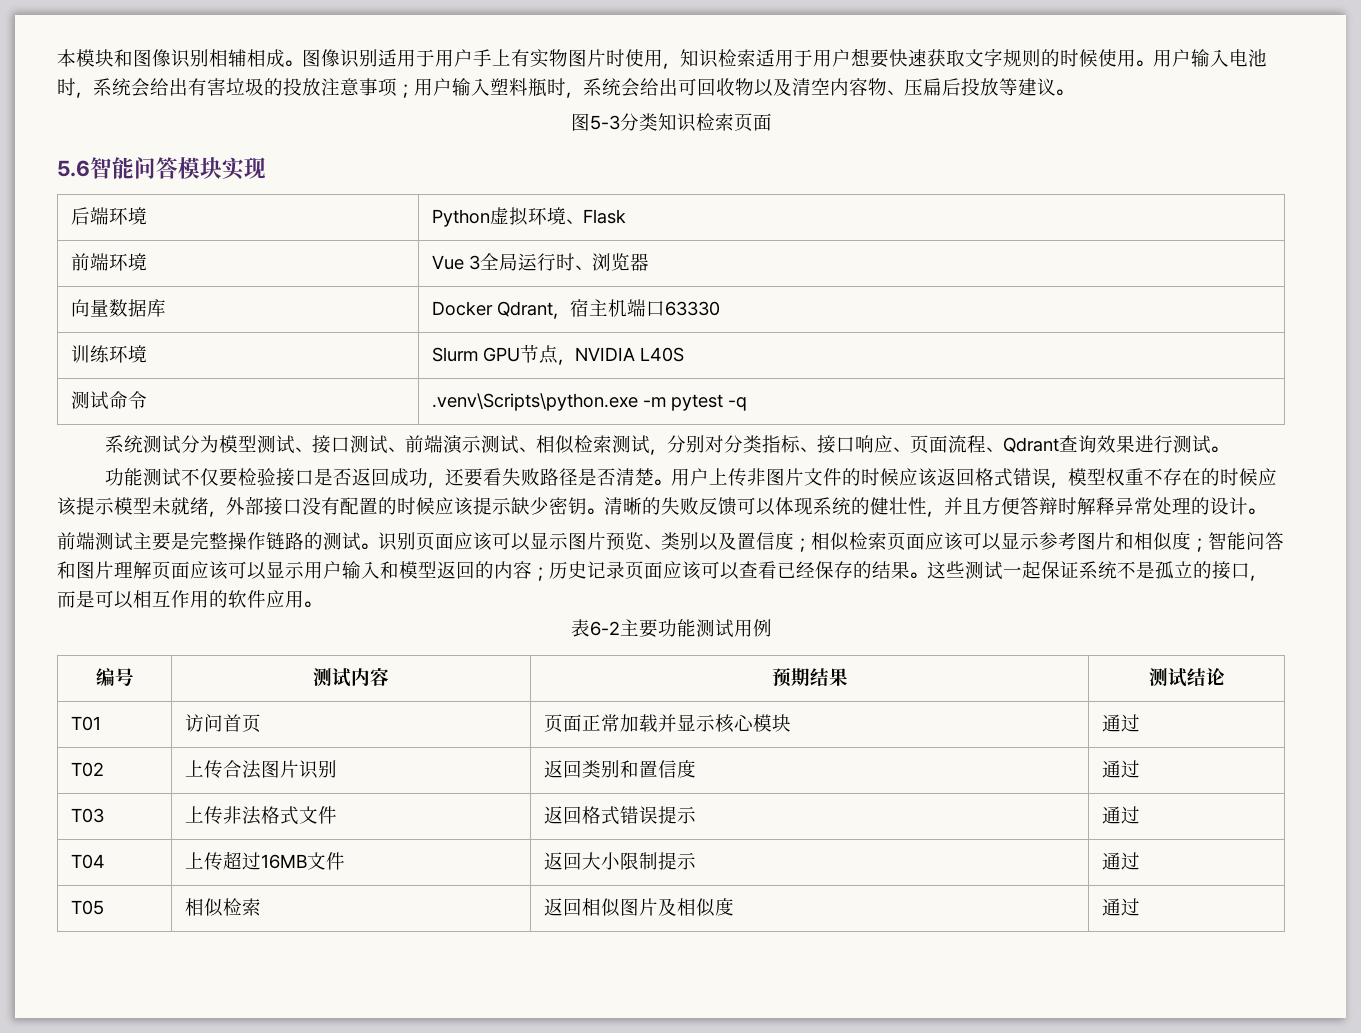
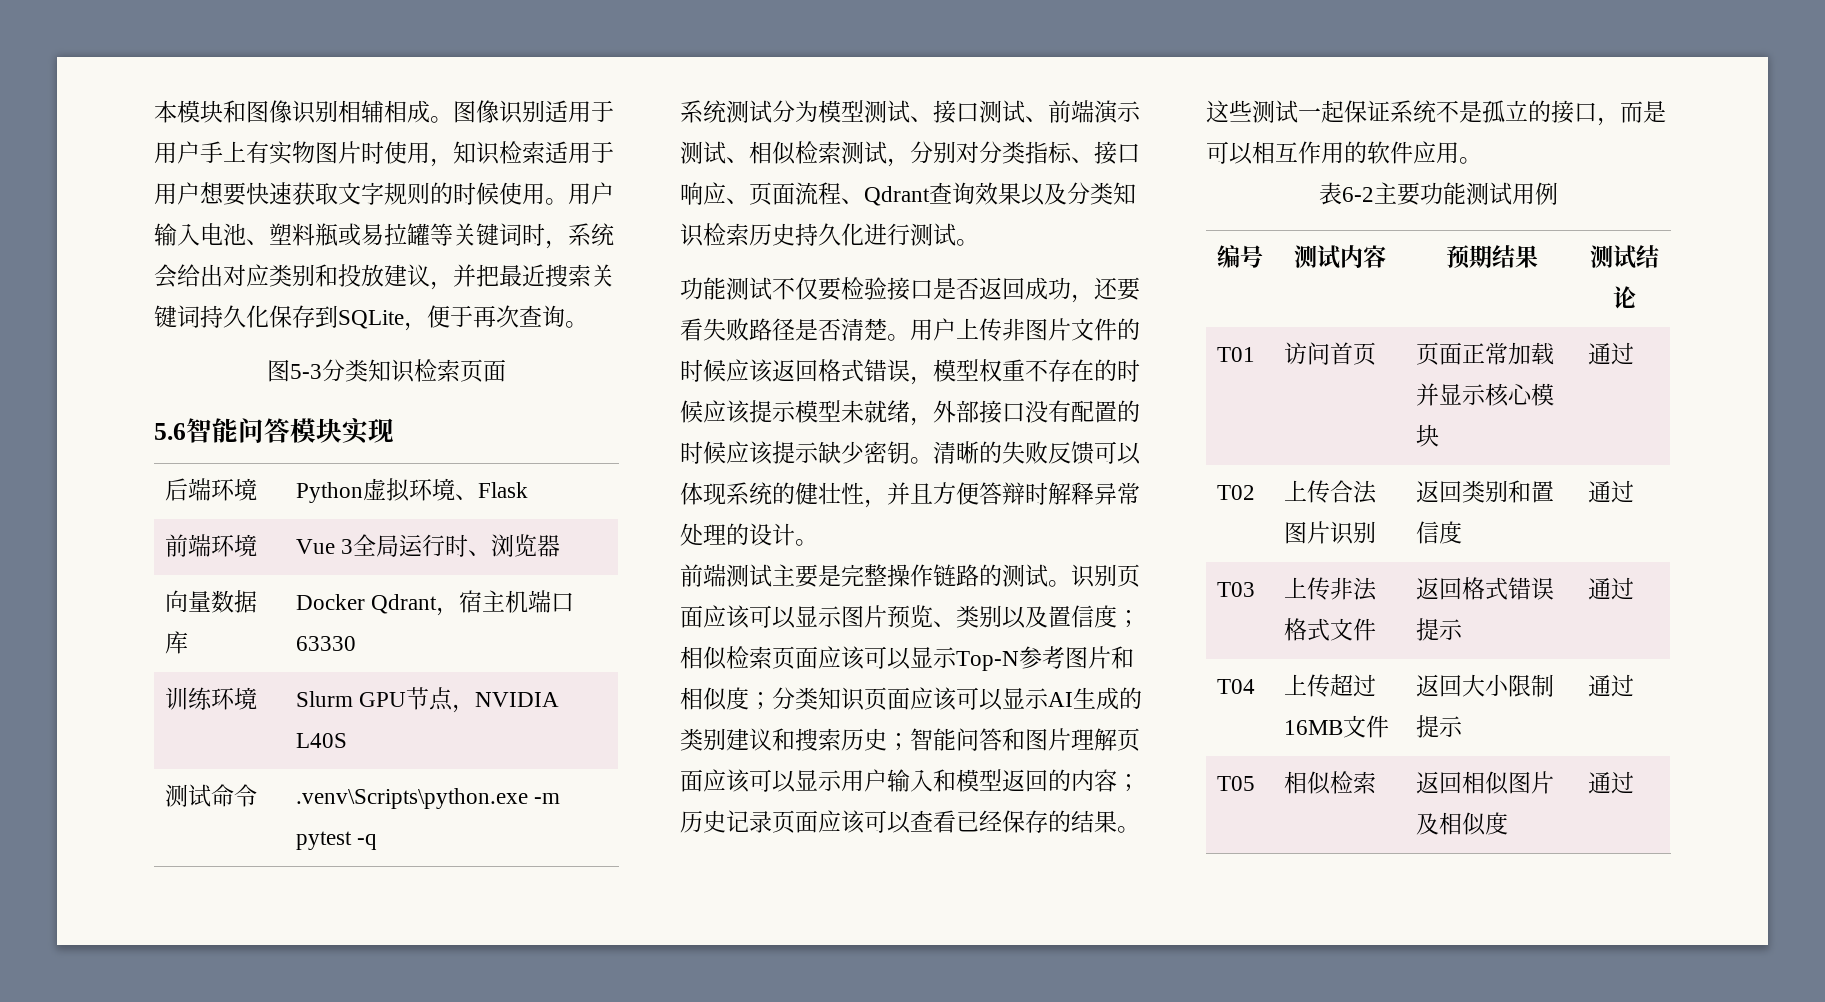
[57,78,1056,98] 时，系统会给出有害垃圾的投放注意事项；用户输入塑料瓶时，系统会给出可回收物以及清空内容物、压扁后投放等建议 -> [246,223,614,249] [154,264,614,290] [154,305,565,331] 、塑料瓶或易拉罐等关键词时，系统会给出对应类别和投放建议，并把最近搜索关键词持久化保存到SQLite，便于再次查询
(1135, 444) none -> [1021,182,1136,206] [680,223,864,247] 以及分类知识检索历史持久化
(1039, 541) none -> [956,651,1019,671] Top-N
(1208, 545) none -> [772,687,1142,711] [680,728,910,751] 分类知识页面应该可以显示AI生成的类别建议和搜索历史；

